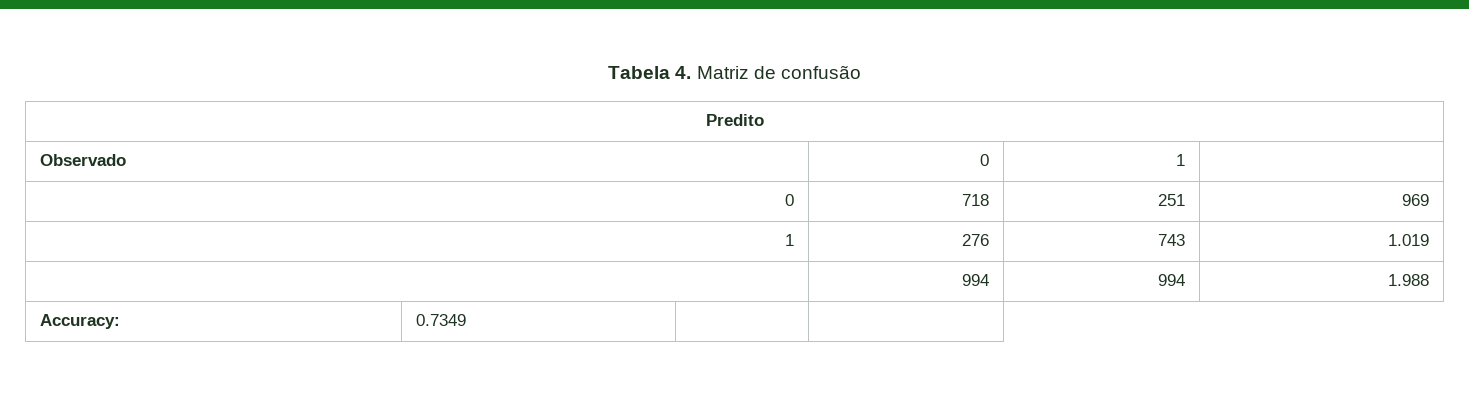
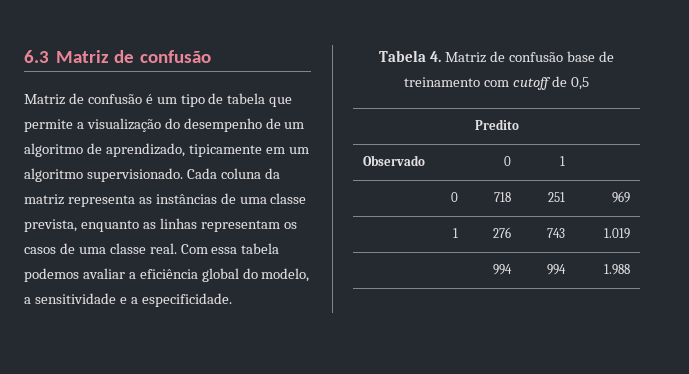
(608, 72) none -> [24,50,211,63] [24,93,293,107] [24,118,305,132] [24,143,309,157] [24,168,280,182] [24,193,307,207] [24,218,297,232] [24,243,280,254] [24,268,310,282] [24,293,232,307] 6.3 Matriz de confusão // Matriz de confusão é um tipo de tabela que permite a visualização do desempenho de um algoritmo de aprendizado, tipicamente em um algoritmo supervisionado. Cada coluna da matriz representa as instâncias de uma classe prevista, enquanto as linhas representam os casos de uma classe real. Com essa tabela podemos avaliar a eficiência global do modelo, a sensitividade e a especificidade. //
(861, 72) none -> [566,51,614,62] [404,76,589,90] base de treinamento com cutoff de 0,5
[39,314,120,329] [415,314,466,326] // Accuracy: | 0.7349 | | -> (630, 269) none

